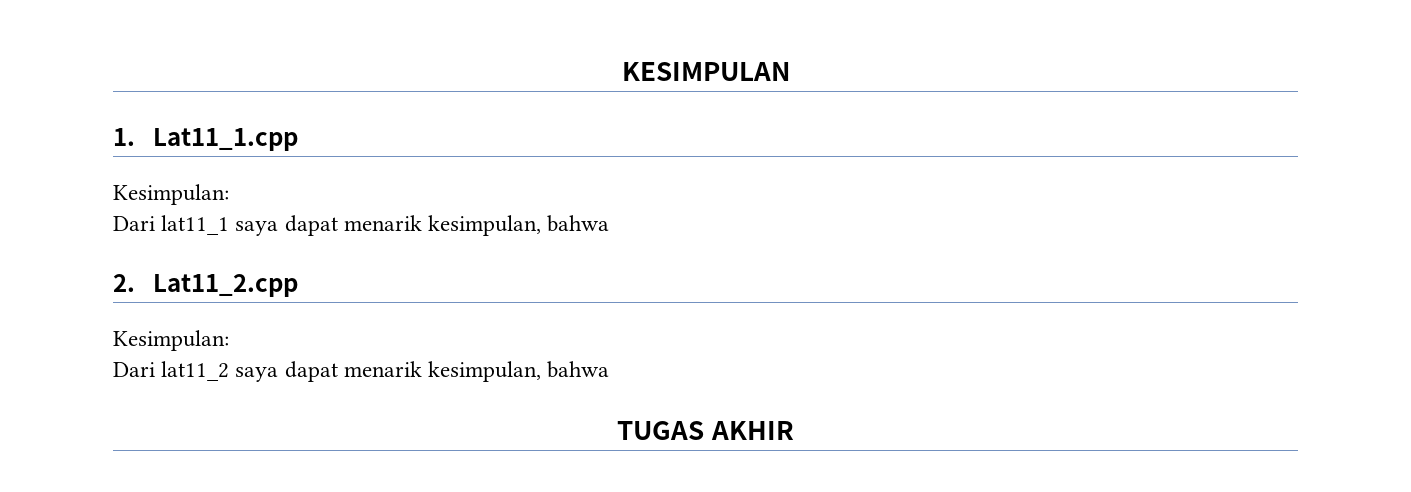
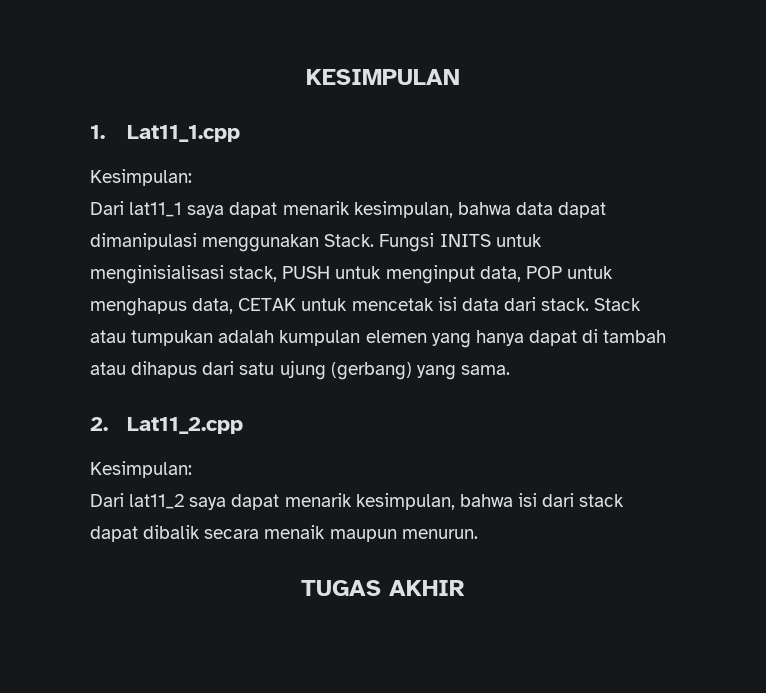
(610, 223) none -> [515,202,607,218] [90,233,542,252] [90,265,613,284] [90,297,642,316] [90,329,667,348] [90,360,510,380] data dapat dimanipulasi menggunakan Stack. Fungsi INITS untuk menginisialisasi stack, PUSH untuk menginput data, POP untuk menghapus data, CETAK untuk mencetak isi data dari stack. Stack atau tumpukan adalah kumpulan elemen yang hanya dapat di tambah atau dihapus dari satu ujung (gerbang) yang sama.
(610, 369) none -> [517,493,625,507] [90,525,478,542] isi dari stack dapat dibalik secara menaik maupun menurun.

